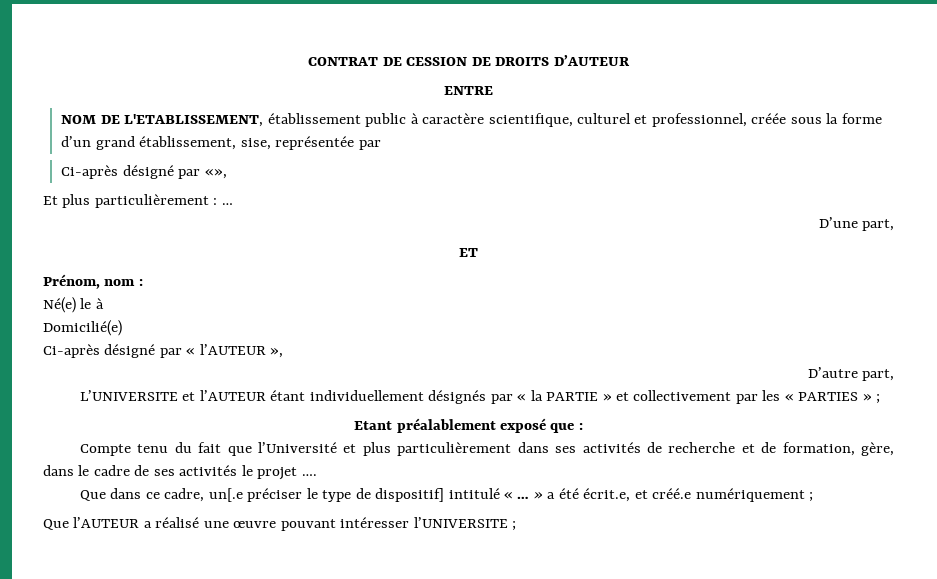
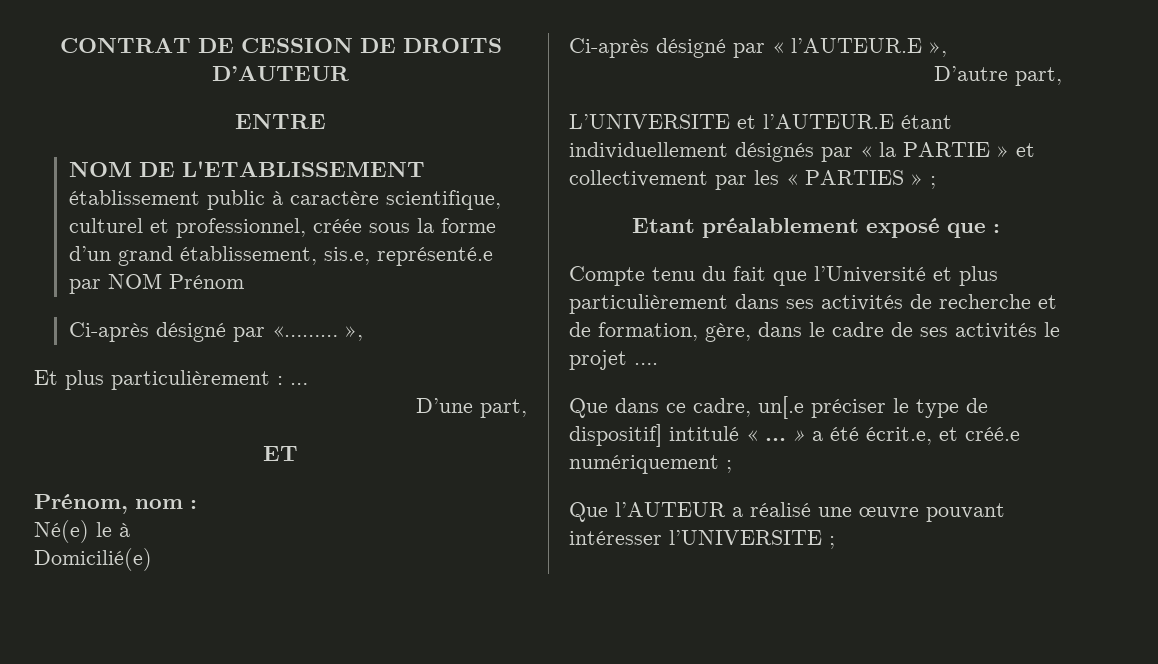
[124,114,264,127] L'ETABLISSEMENT, -> [181,161,425,177] L'ETABLISSEMENT
[240,136,381,150] [61,165,227,179] sise, représentée par // Ci-après désigné par «», -> [323,247,493,266] [68,273,244,294] [68,322,363,342] sis.e, représenté.e par NOM Prénom // Ci-après désigné par «……… »,
[199,344,266,355] l’AUTEUR -> [791,38,922,53] l’AUTEUR.E
[199,390,266,401] l’AUTEUR -> [763,114,894,129] l’AUTEUR.E

